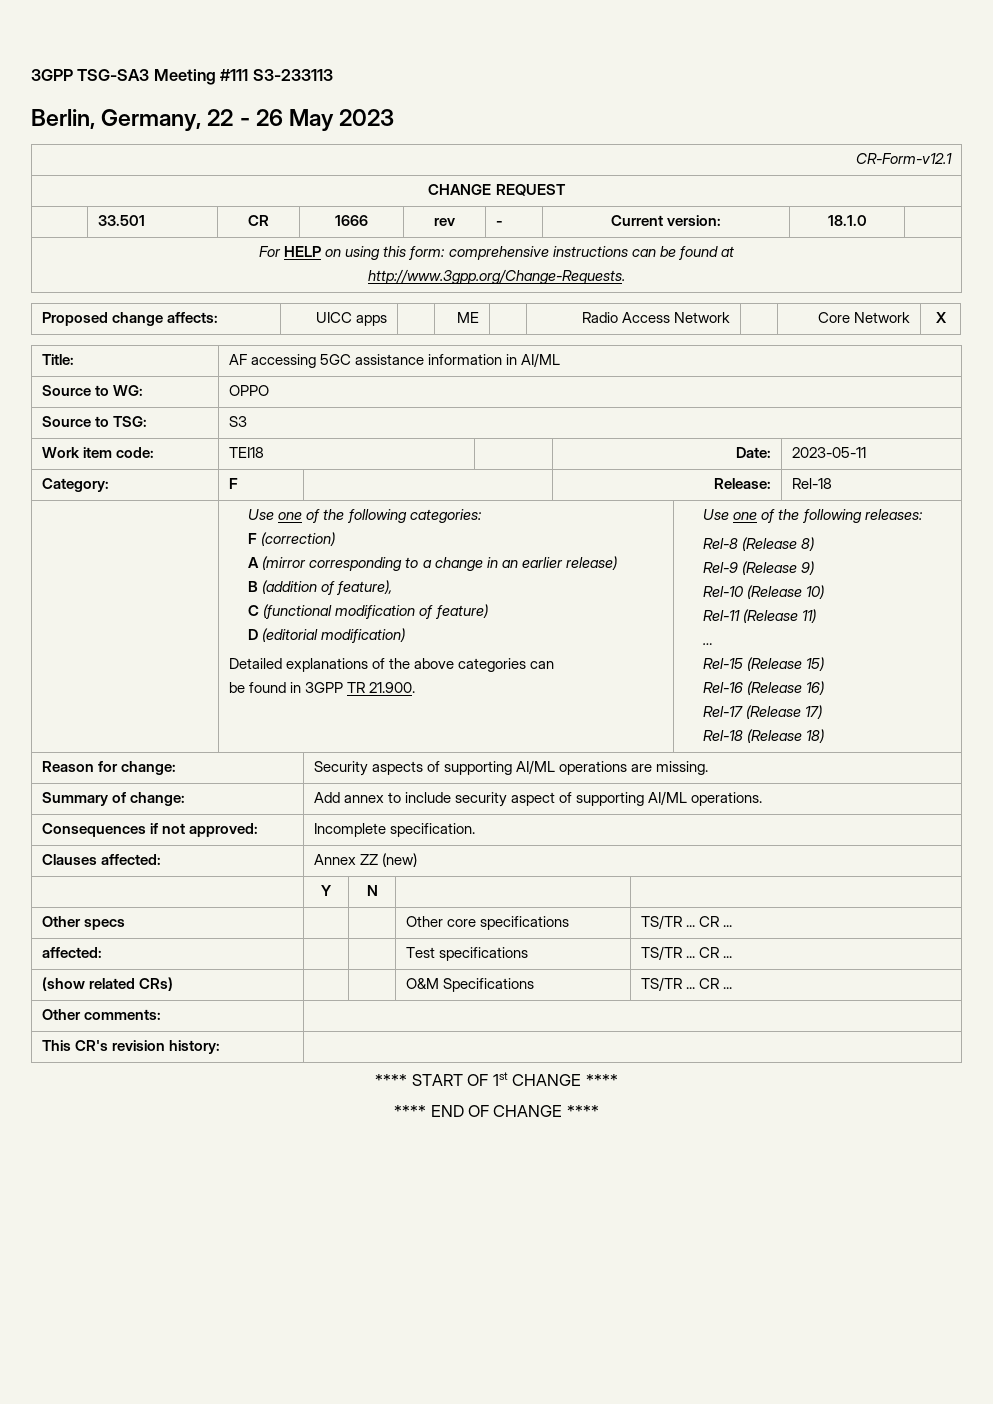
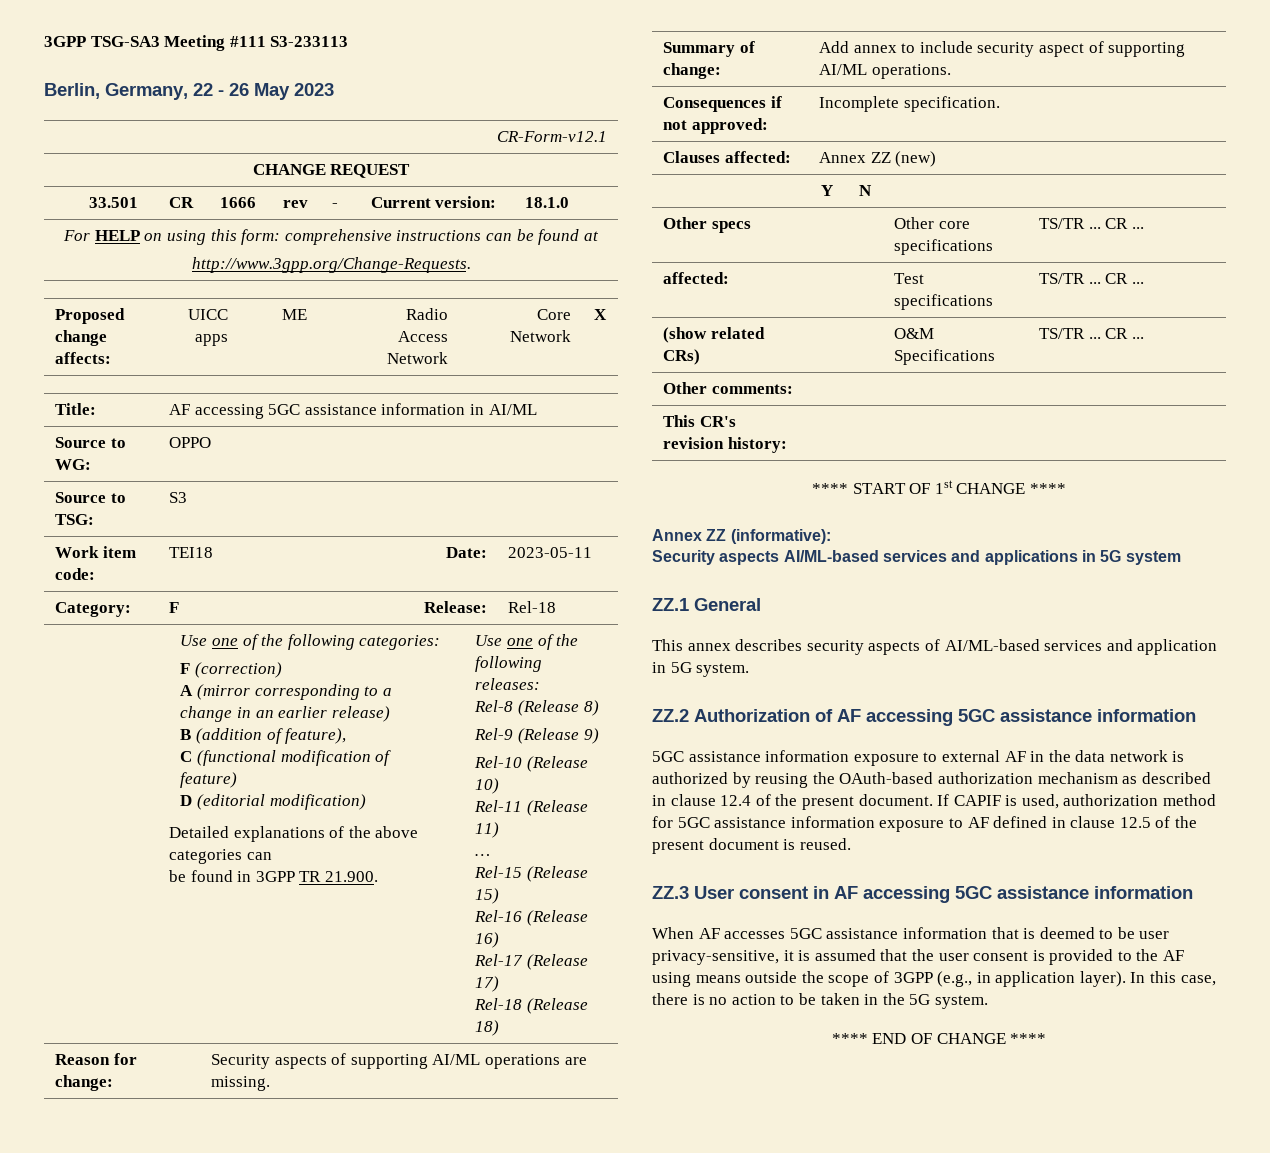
(618, 1080) none -> [652,529,831,544] [652,550,1181,565] [652,598,761,611] [652,639,1218,655] [652,662,750,677] [652,709,1196,726] [652,750,1185,766] [652,772,1211,788] [652,794,1217,810] [652,816,1198,832] [652,838,851,854] [652,886,1193,903] [652,927,1170,939] [652,949,1185,965] [652,971,1216,987] [652,993,988,1009] // Annex ZZ (informative): // Security aspects AI/ML-based services and applications in 5G system // ZZ.1 General // This annex describes security aspects of AI/ML-based services and application in 5G system. // ZZ.2 Authorization of AF accessing 5GC assistance information // 5GC assistance information exposure to external AF in the data network is authorized by reusing the OAuth-based authorization mechanism as described in clause 12.4 of the present document. If CAPIF is used, authorization method for 5GC assistance information exposure to AF defined in clause 12.5 of the present document is reused. // ZZ.3 User consent in AF accessing 5GC assistance information // When AF accesses 5GC assistance information that is deemed to be user privacy-sensitive, it is assumed that the user consent is provided to the AF using means outside the scope of 3GPP (e.g., in application layer). In this case, there is no action to be taken in the 5G system.

